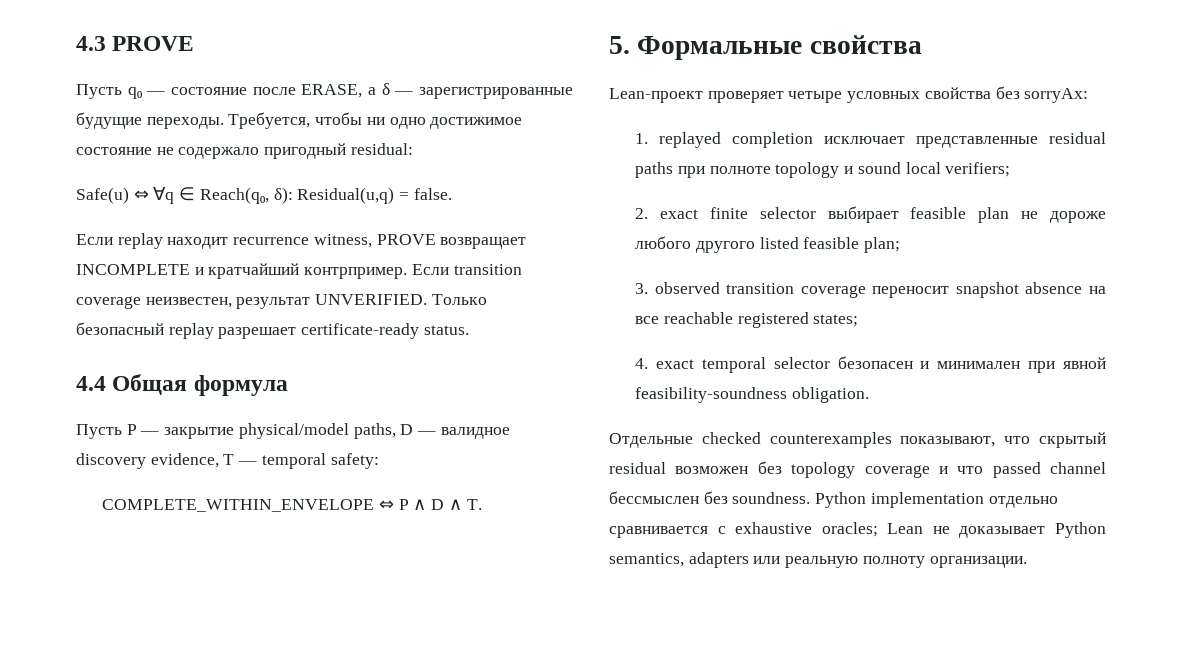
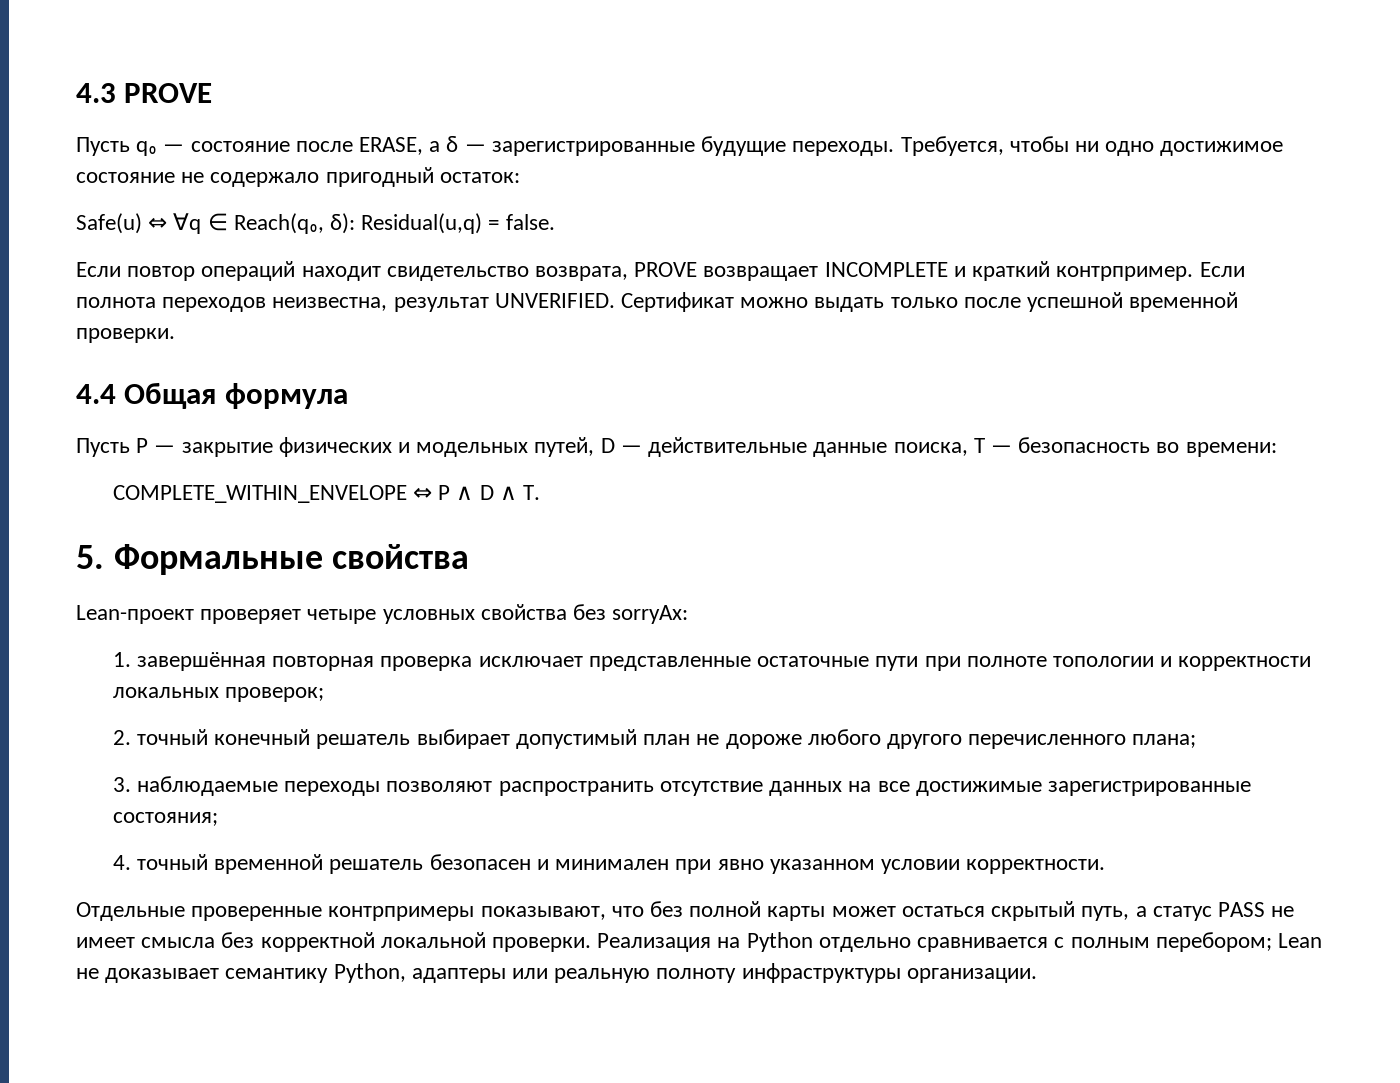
[350,143,413,155] residual: -> [439,172,520,183] остаток:
[117,233,372,249] replay находит recurrence witness, -> [127,261,629,281] повтор операций находит свидетельство возврата,
[208,263,300,279] кратчайший -> [972,261,1051,281] краткий
[453,264,522,275] [76,294,487,309] [76,322,469,339] transition coverage неизвестен, результат UNVERIFIED. Только безопасный replay разрешает certificate-ready status. -> [76,292,1239,312] [76,328,175,343] полнота переходов неизвестна, результат UNVERIFIED. Сертификат можно выдать только после успешной временной проверки.
[238,423,510,439] [76,453,379,469] physical/model paths, D — валидное discovery evidence, T — temporal safety: -> [278,437,1277,457] физических и модельных путей, D — действительные данные поиска, T — безопасность во времени:
[659,132,1106,148] [635,162,1011,178] [635,206,1106,223] [635,236,901,253] [635,282,1106,298] [635,312,859,328] [635,356,1106,373] [635,387,869,403] [609,432,1106,448] [609,461,1106,478] [609,491,984,508] replayed completion исключает представленные residual paths при полноте topology и sound local verifiers; // 2. exact finite selector выбирает feasible plan не дороже любого другого listed feasible plan; // 3. observed transition coverage переносит snapshot absence на все reachable registered states; // 4. exact temporal selector безопасен и минимален при явной feasibility-soundness obligation. // Отдельные checked counterexamples показывают, что скрытый residual возможен без topology coverage и что passed channel бессмыслен без soundness. Python implementation -> [137,652,1312,671] [112,687,325,702] [112,729,1197,749] [112,776,1251,796] [112,812,218,826] [112,854,1106,874] [76,901,1295,921] [76,932,813,952] завершённая повторная проверка исключает представленные остаточные пути при полноте топологии и корректности локальных проверок; // 2. точный конечный решатель выбирает допустимый план не дороже любого другого перечисленного плана; // 3. наблюдаемые переходы позволяют распространить отсутствие данных на все достижимые зарегистрированные состояния; // 4. точный временной решатель безопасен и минимален при явно указанном условии корректности. // Отдельные проверенные контрпримеры показывают, что без полной карты может остаться скрытый путь, а статус PASS не имеет смысла без корректной локальной проверки. Реализация на Python
[735,522,878,537] exhaustive oracles; -> [1070,932,1272,952] полным перебором;
[1055,522,1106,538] [609,552,749,568] Python semantics, adapters -> [225,963,506,983] семантику Python, адаптеры
(925, 562) none -> [741,963,901,983] инфраструктуры

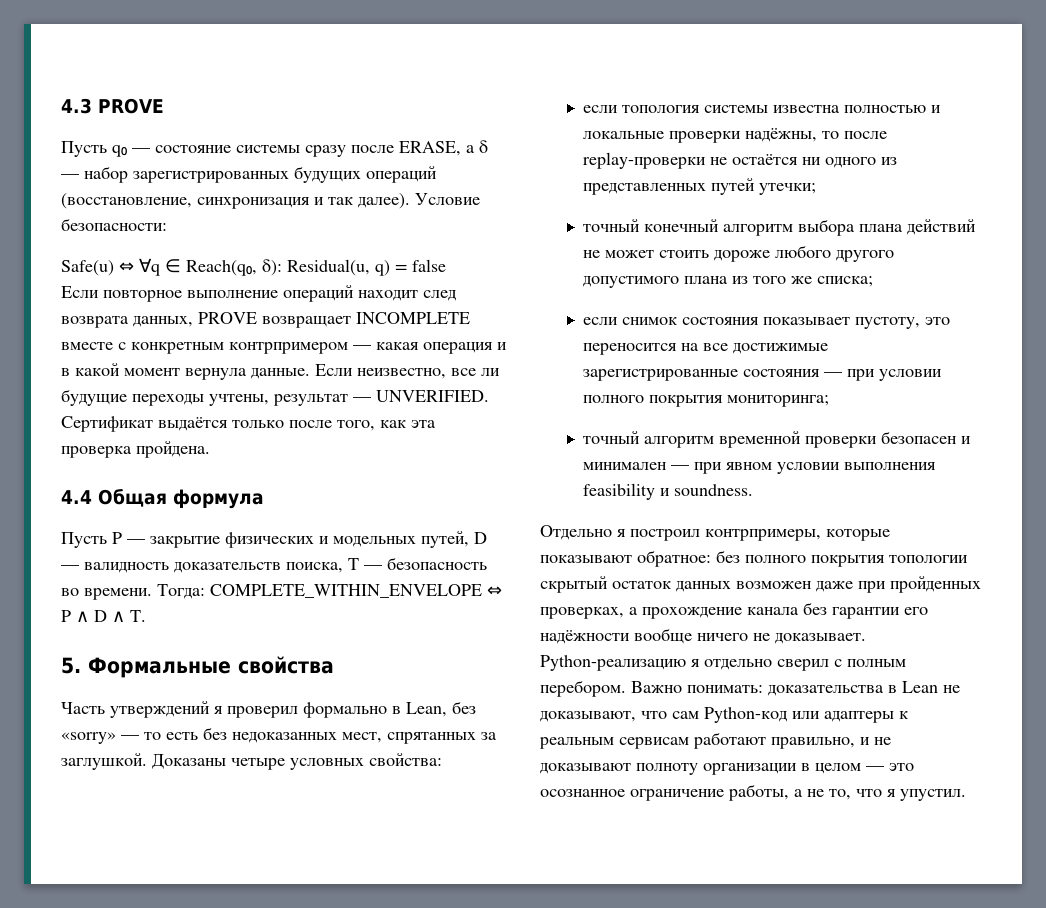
(290, 146) none -> [236,145,346,157] системы сразу
[491,136,1284,156] [76,167,520,187] зарегистрированные будущие переходы. Требуется, чтобы ни одно достижимое состояние не содержало пригодный остаток: -> [84,166,437,183] [61,193,480,209] [61,218,167,231] набор зарегистрированных будущих операций (восстановление, синхронизация и так далее). Условие безопасности:
[361,213,555,234] [76,261,1245,281] [76,292,1239,312] [76,328,175,343] Residual(u,q) = false. // Если повтор операций находит свидетельство возврата, PROVE возвращает INCOMPLETE и краткий контрпример. Если полнота переходов неизвестна, результат UNVERIFIED. Сертификат можно выдать только после успешной временной проверки. -> [287,259,446,276] [61,285,456,302] [61,312,470,328] [61,342,507,354] [61,363,500,380] [61,389,489,406] [61,416,436,432] [61,441,210,458] Residual(u, q) = false // Если повторное выполнение операций находит след возврата данных, PROVE возвращает INCOMPLETE вместе с конкретным контрпримером — какая операция и в какой момент вернула данные. Если неизвестно, все ли будущие переходы учтены, результат — UNVERIFIED. Сертификат выдаётся только после того, как эта проверка пройдена.
[648,437,888,457] действительные данные -> [84,562,281,573] валидность доказательств
[1185,442,1277,457] времени: // -> [84,584,205,600] времени. Тогда:
[76,604,689,624] [112,652,1312,671] [112,687,325,702] [112,729,1197,749] [112,776,1251,796] [112,812,218,826] [112,854,1106,874] [76,901,1295,921] [76,932,1322,952] [76,963,1037,983] Lean-проект проверяет четыре условных свойства без sorryAx: // 1. завершённая повторная проверка исключает представленные остаточные пути при полноте топологии и корректности локальных проверок; // 2. точный конечный решатель выбирает допустимый план не дороже любого другого перечисленного плана; // 3. наблюдаемые переходы позволяют распространить отсутствие данных на все достижимые зарегистрированные состояния; // 4. точный временной решатель безопасен и минимален при явно указанном условии корректности. // Отдельные проверенные контрпримеры показывают, что без полной карты может остаться скрытый путь, а статус PASS не имеет смысла без корректной локальной проверки. Реализация на Python отдельно сравнивается с полным перебором; Lean не доказывает семантику Python, адаптеры или реальную полноту инфраструктуры организации. -> [61,701,476,718] [61,727,497,744] [61,753,442,770] [583,105,942,113] [583,128,888,143] [583,152,898,169] [583,178,817,195] [583,219,977,236] [583,245,895,262] [583,276,874,288] [583,317,951,329] [583,343,829,355] [583,369,943,381] [583,395,830,407] [583,431,972,448] [583,462,937,474] [583,483,754,500] [540,525,890,541] [540,550,968,567] [540,576,981,593] [540,602,928,619] [540,628,866,644] [540,655,906,671] [540,680,960,697] [540,707,908,723] [539,732,891,749] [540,763,914,775] [540,784,966,801] Часть утверждений я проверил формально в Lean, без «sorry» — то есть без недоказанных мест, спрятанных за заглушкой. Доказаны четыре условных свойства: // если топология системы известна полностью и локальные проверки надёжны, то после replay-проверки не остаётся ни одного из представленных путей утечки; // точный конечный алгоритм выбора плана действий не может стоить дороже любого другого допустимого плана из того же списка; // если снимок состояния показывает пустоту, это переносится на все достижимые зарегистрированные состояния — при условии полного покрытия мониторинга; // точный алгоритм временной проверки безопасен и минимален — при явном условии выполнения feasibility и soundness. // Отдельно я построил контрпримеры, которые показывают обратное: без полного покрытия топологии скрытый остаток данных возможен даже при пройденных проверках, а прохождение канала без гарантии его надёжности вообще ничего не доказывает. Python-реализацию я отдельно сверил с полным перебором. Важно понимать: доказательства в Lean не доказывают, что сам Python-код или адаптеры к реальным сервисам работают правильно, и не доказывают полноту организации в целом — это осознанное ограничение работы, а не то, что я упустил.

